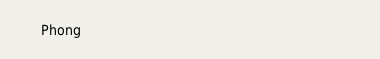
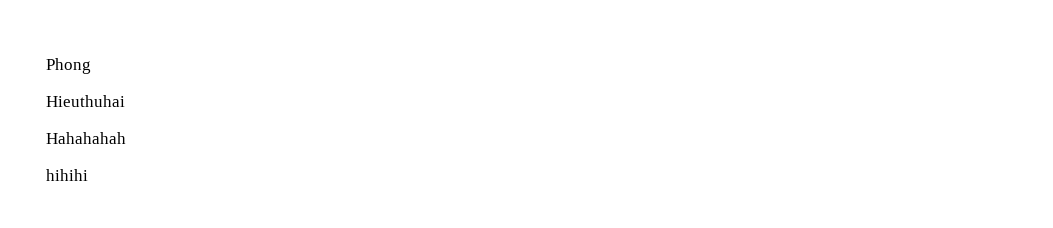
(81, 31) none -> [46,95,125,107] [46,132,126,144] [46,169,88,181] // Hieuthuhai // Hahahahah // hihihi

